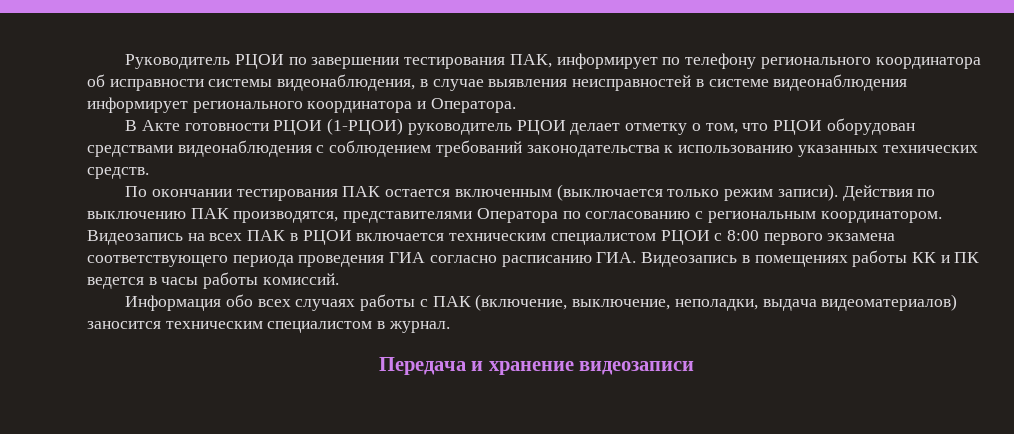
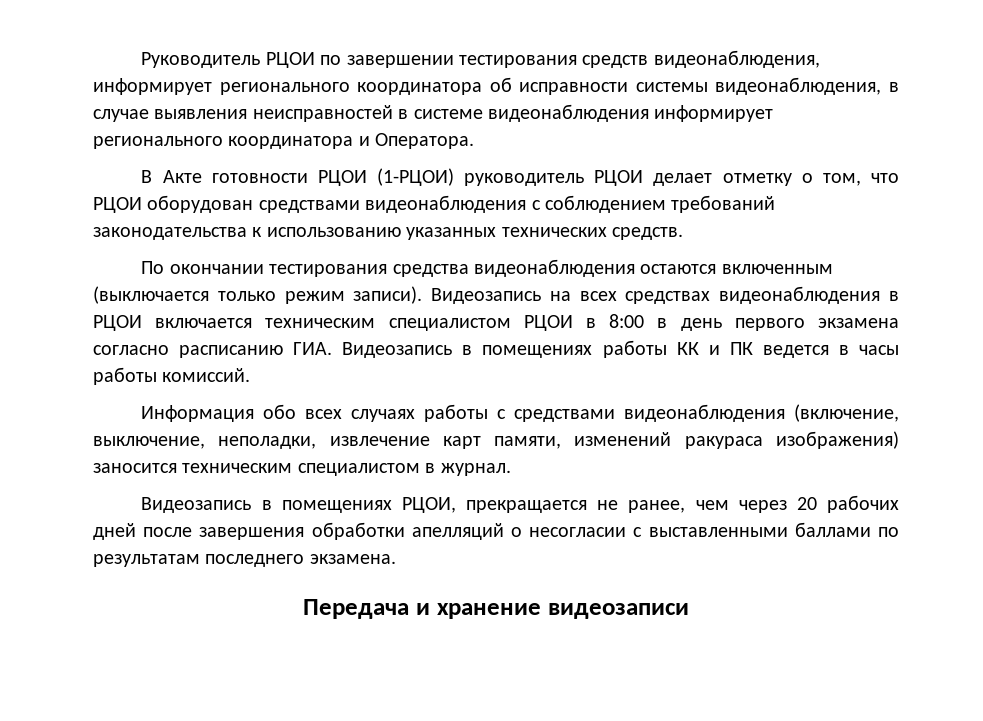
[509,53,757,69] ПАК, информирует по телефону -> [582,50,820,68] [93,78,212,95] средств видеонаблюдения, информирует
[342,186,451,197] ПАК остается -> [392,259,717,277] средства видеонаблюдения остаются
[842,185,936,201] [87,208,942,223] Действия по выключению ПАК производятся, представителями Оператора по согласованию с региональным координатором. -> (423, 295) none
[247,230,286,241] ПАК -> [625,286,881,304] средствах видеонаблюдения
[714,230,896,245] [87,252,426,267] с 8:00 первого экзамена соответствующего периода проведения ГИА -> [586,314,900,331] в 8:00 в день первого экзамена
[432,296,471,307] ПАК -> [514,404,786,422] средствами видеонаблюдения
[762,294,958,311] выдача видеоматериалов) -> [329,431,899,449] извлечение карт памяти, изменений ракураса изображения)
(450, 327) none -> [141,495,899,513] [93,522,900,540] [93,554,396,567] // Видеозапись в помещениях РЦОИ, прекращается не ранее, чем через 20 рабочих дней после завершения обработки апелляций о несогласии с выставленными баллами по результатам последнего экзамена.

